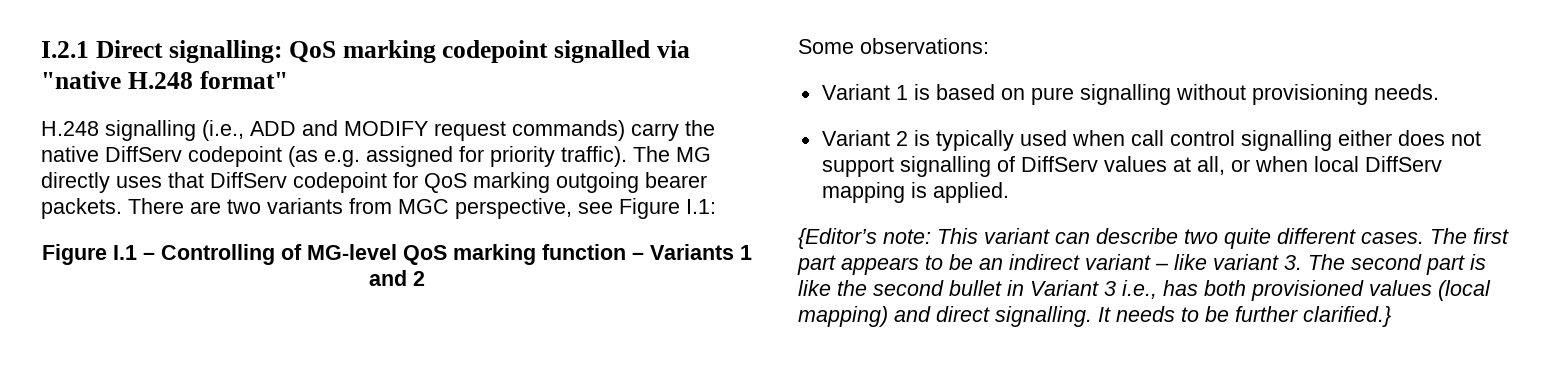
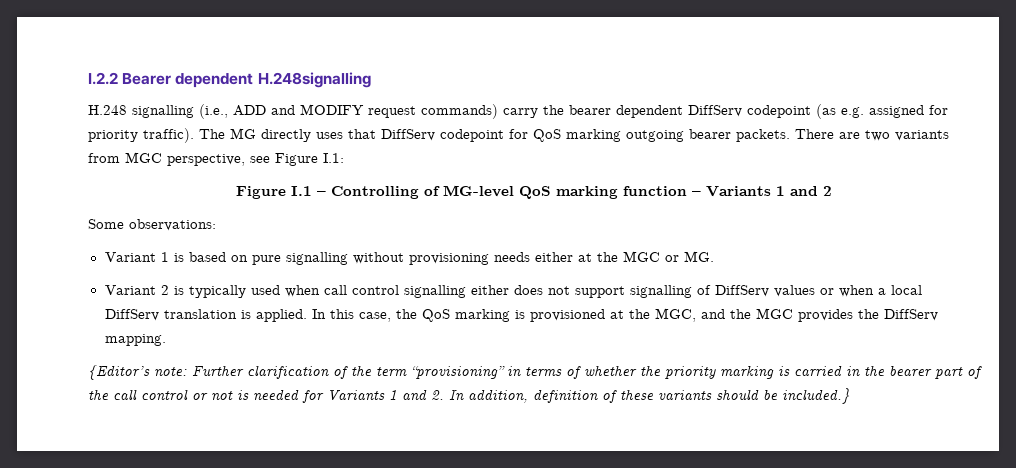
[41,40,691,63] [41,71,288,89] I.2.1 Direct signalling: QoS marking codepoint signalled via "native H.248 format" -> [88,72,371,88] I.2.2 Bearer dependent H.248signalling
[41,146,99,162] native -> [569,105,683,118] bearer dependent
[1373,84,1439,100] needs. -> [493,251,714,262] needs either at the MGC or MG.
[1172,156,1225,175] at all, -> (815, 291) none
(1308, 164) none -> [877,288,886,295] a
[821,182,905,203] mapping -> [163,309,237,319] translation
[798,228,1509,249] [797,254,1486,275] [798,280,1491,301] [798,306,1391,327] // {Editor’s note: This variant can describe two quite different cases. The first part appears to be an indirect variant – like variant 3. The second part is like the second bullet in Variant 3 i.e., has both provisioned values (local mapping) and direct signalling. It needs to be further clarified.} -> [311,308,938,322] [104,334,166,346] [88,365,982,380] [88,388,850,404] In this case, the QoS marking is provisioned at the MGC, and the MGC provides the DiffServ mapping. // {Editor’s note: Further clarification of the term “provisioning” in terms of whether the priority marking is carried in the bearer part of the call control or not is needed for Variants 1 and 2. In addition, definition of these variants should be included.}

